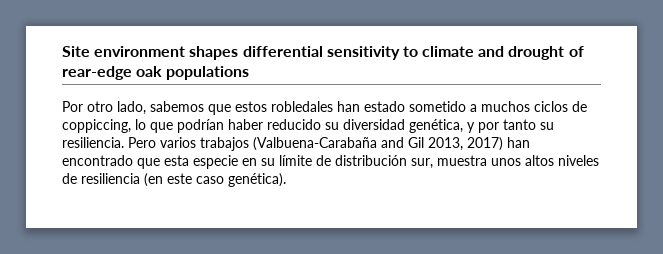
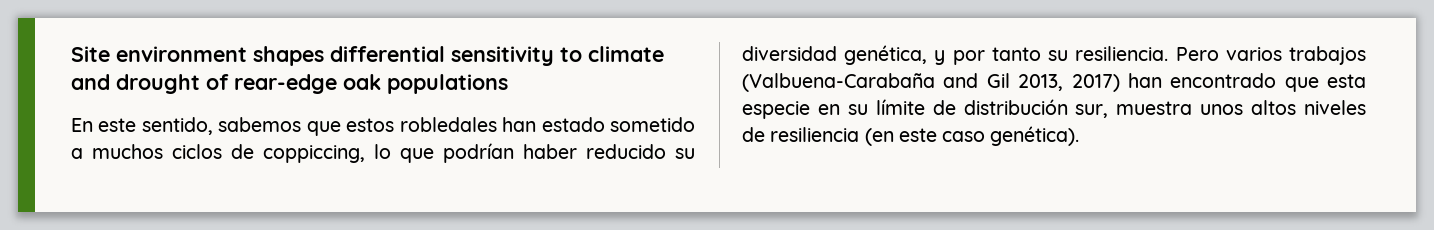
[62,101,146,115] Por otro lado, -> [71,117,213,135] En este sentido,

